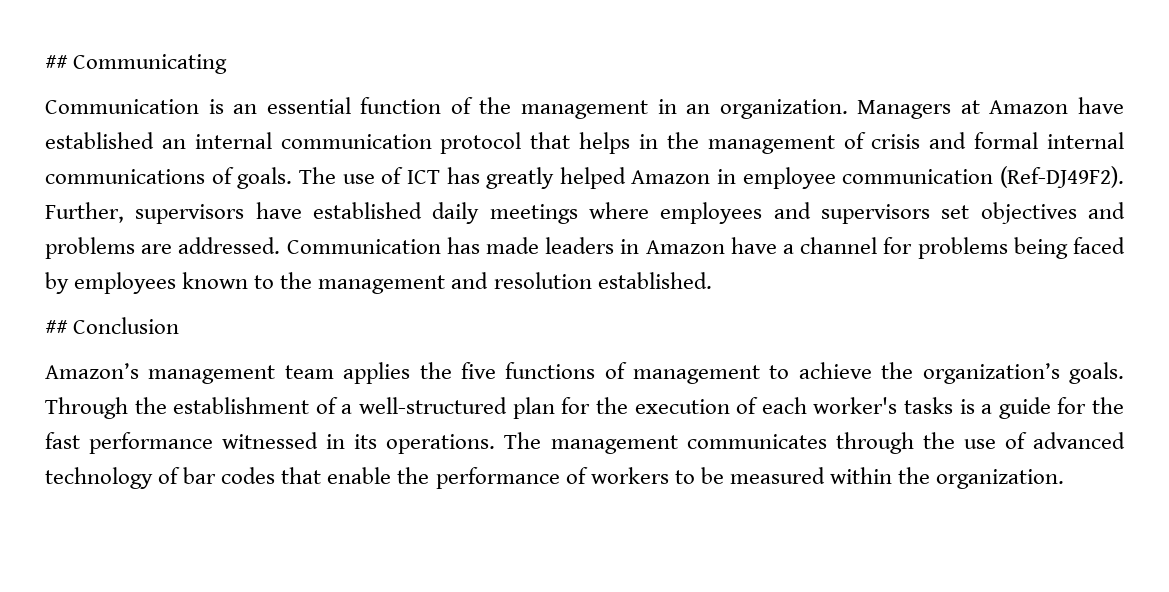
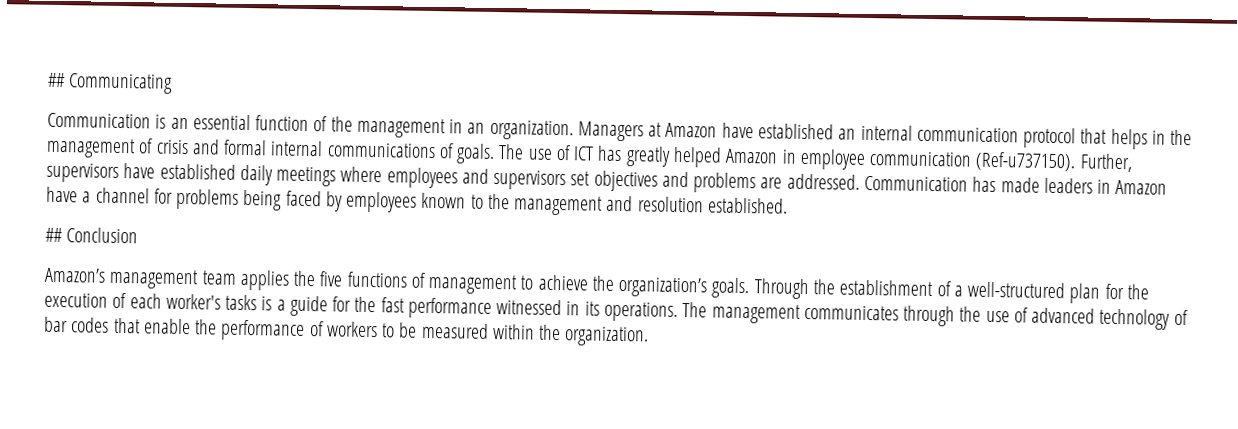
[1000,166,1124,188] (Ref-DJ49F2). -> [975,151,1077,172] (Ref-u737150).

